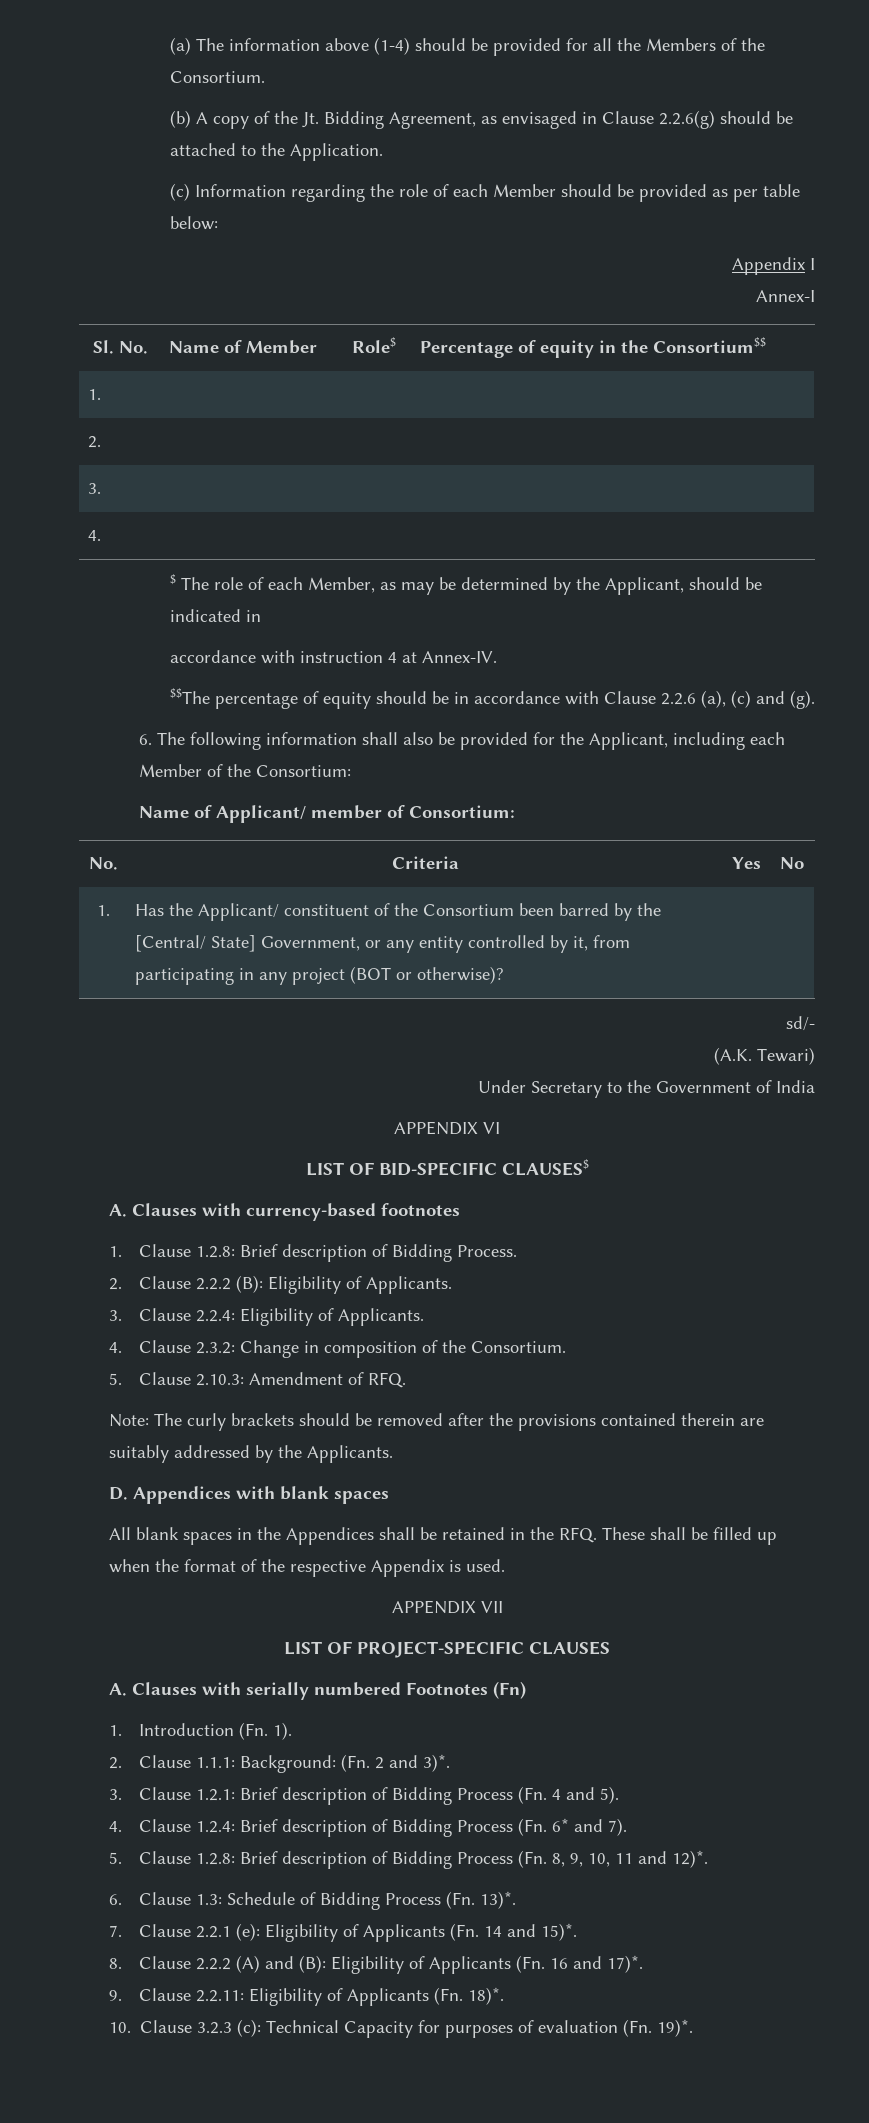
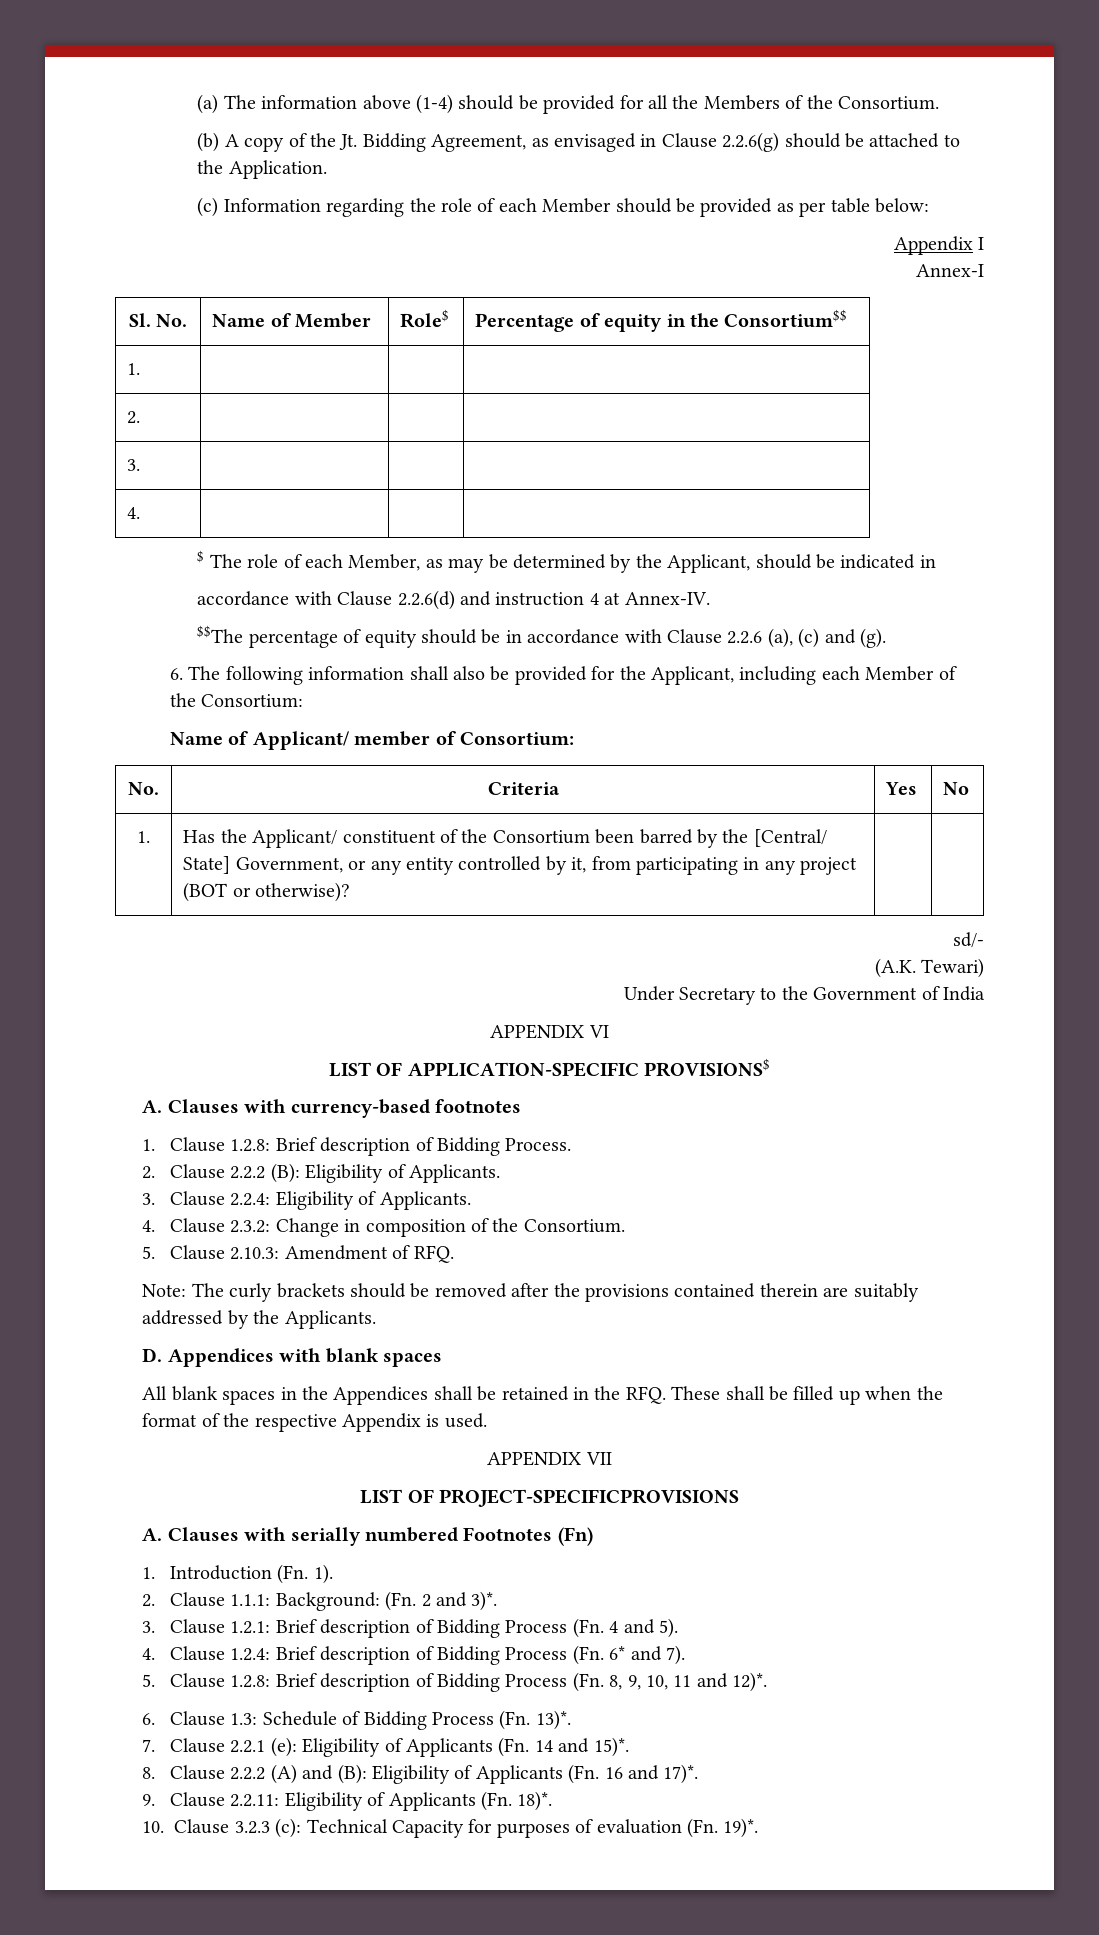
(295, 657) none -> [337,590,491,610] Clause 2.2.6(d) and
[378,1159,589,1176] BID-SPECIFIC CLAUSES$ -> [407,1058,771,1077] APPLICATION-SPECIFIC PROVISIONS$
[357,1641,610,1658] PROJECT-SPECIFIC CLAUSES -> [438,1489,739,1507] PROJECT-SPECIFICPROVISIONS

